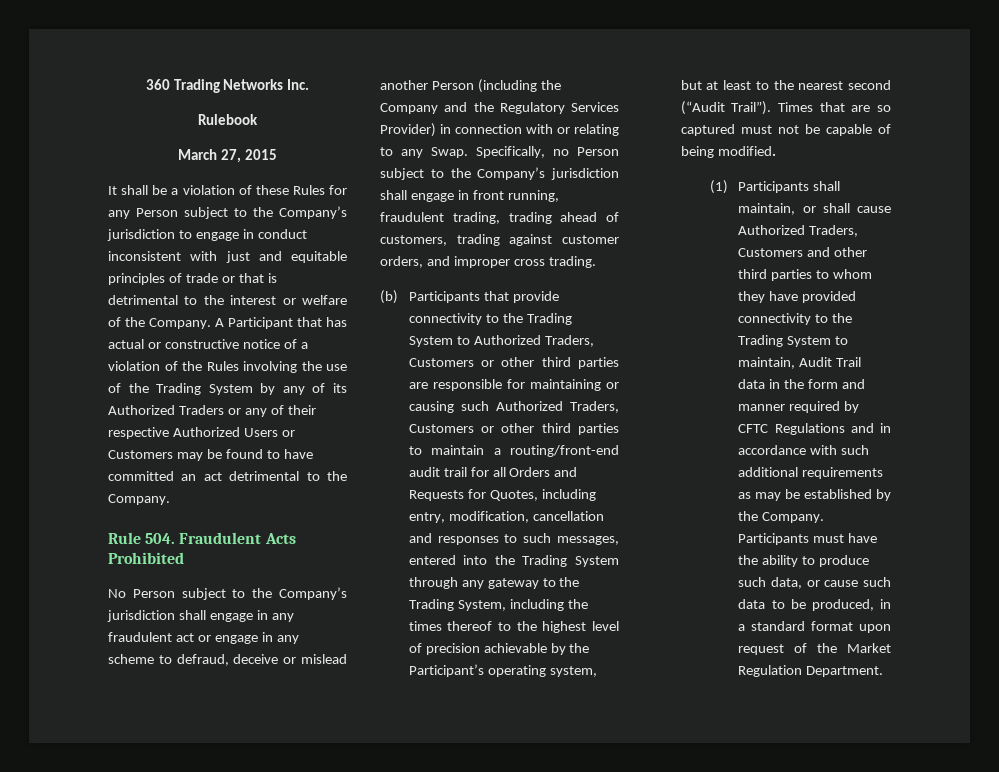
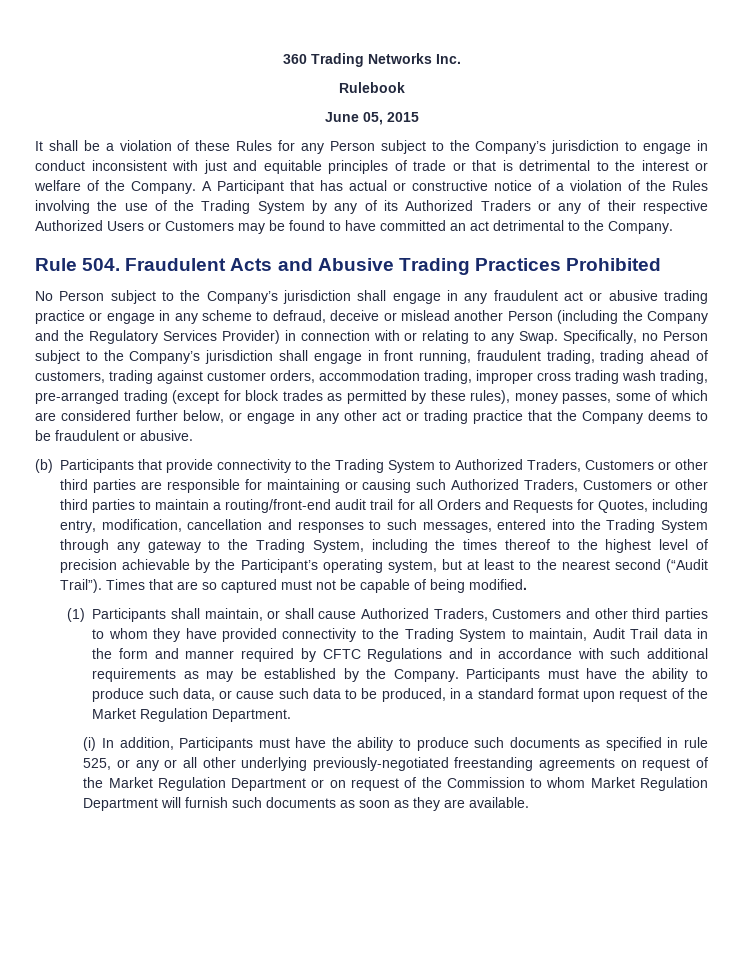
[178,149,241,163] March 27, -> [324,112,383,125] June 05,
(296, 538) none -> [277,258,561,275] and Abusive Trading Practices
(211, 638) none -> [608,290,708,304] [35,310,103,324] abusive trading practice or
[426,256,596,268] and improper cross trading. -> [319,370,708,384] [35,390,708,404] [35,410,708,424] [35,430,193,441] accommodation trading, improper cross trading wash trading, pre-arranged trading (except for block trades as permitted by these rules), money passes, some of which are considered further below, or engage in any other act or trading practice that the Company deems to be fraudulent or abusive.
(884, 671) none -> [83,737,708,751] [83,757,709,771] [83,777,708,791] [83,797,530,811] // (i) In addition, Participants must have the ability to produce such documents as specified in rule 525, or any or all other underlying previously-negotiated freestanding agreements on request of the Market Regulation Department or on request of the Commission to whom Market Regulation Department will furnish such documents as soon as they are available.

